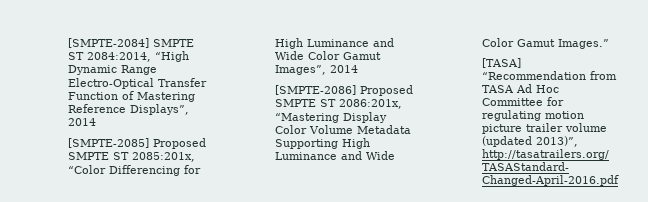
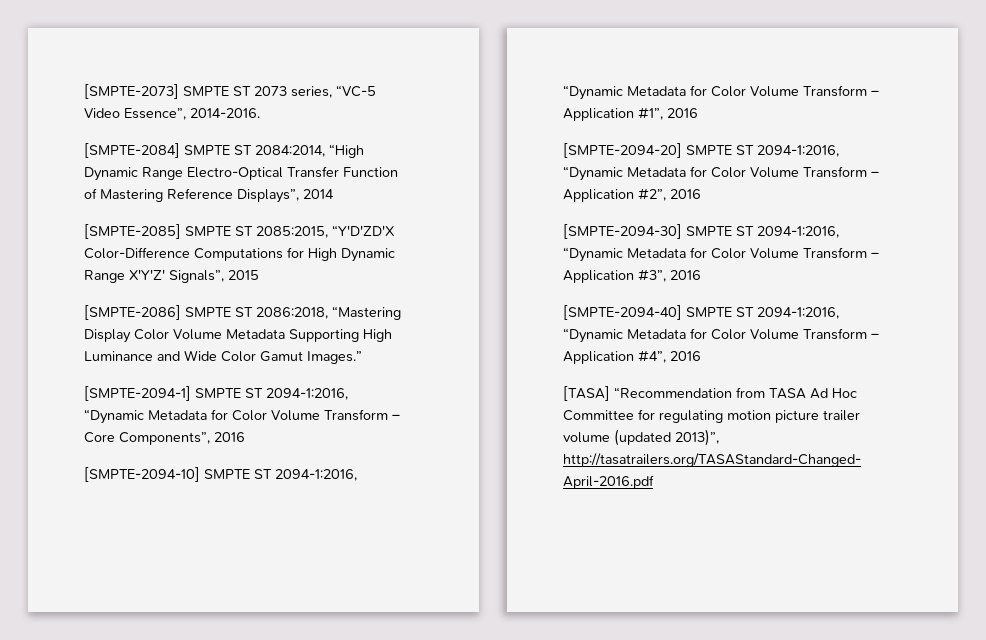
(68, 43) none -> [83,84,376,99] [83,108,260,120] [SMPTE-2073] SMPTE ST 2073 series, “VC-5 Video Essence”, 2014-2016. //
[153,138,207,149] [68,152,196,162] [68,165,202,176] [275,38,395,49] [275,51,382,60] [275,65,359,75] Proposed SMPTE ST 2085:201x, “Color Differencing for High Luminance and Wide Color Gamut Images”, 2014 -> [184,225,395,238] [83,247,395,262] [83,269,259,283] SMPTE ST 2085:2015, “Y′D′ZD′X Color-Difference Computations for High Dynamic Range X′Y′Z′ Signals”, 2015
[360,85,414,96] [275,99,403,109] Proposed SMPTE ST 2086:201x, -> [184,307,328,319] SMPTE ST 2086:2018,
(610, 44) none -> [83,386,348,401] [83,409,400,424] [83,432,245,445] [83,467,357,482] [562,85,879,100] [562,107,698,121] [562,143,839,158] [562,166,879,181] [562,188,701,202] [562,224,839,239] [562,247,879,262] [562,269,701,283] [562,305,839,320] [562,328,879,343] [562,350,701,364] // [SMPTE-2094-1] SMPTE ST 2094-1:2016, “Dynamic Metadata for Color Volume Transform – Core Components”, 2016 // [SMPTE-2094-10] SMPTE ST 2094-1:2016, “Dynamic Metadata for Color Volume Transform – Application #1”, 2016 // [SMPTE-2094-20] SMPTE ST 2094-1:2016, “Dynamic Metadata for Color Volume Transform – Application #2”, 2016 // [SMPTE-2094-30] SMPTE ST 2094-1:2016, “Dynamic Metadata for Color Volume Transform – Application #3”, 2016 // [SMPTE-2094-40] SMPTE ST 2094-1:2016, “Dynamic Metadata for Color Volume Transform – Application #4”, 2016

